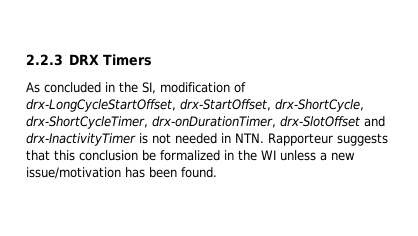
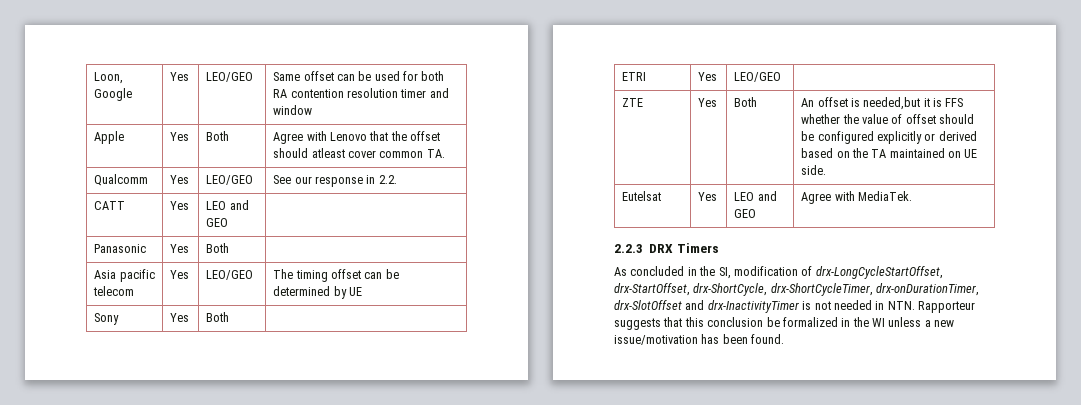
(26, 60) none -> [94,72,124,84] [94,88,133,101] [170,72,190,81] [206,72,254,82] [273,71,445,81] [273,88,449,98] [273,105,313,115] [94,131,125,144] [170,132,190,141] [206,131,230,141] [273,131,441,144] [273,148,445,158] [94,174,149,186] [170,175,190,184] [206,175,254,185] [273,175,397,187] [94,201,126,210] [170,201,190,210] [206,200,249,210] [206,218,229,227] [94,244,147,253] [170,244,190,253] [206,243,230,253] [94,269,155,282] [93,286,135,296] [170,270,190,279] [206,270,254,280] [273,269,399,282] [273,286,362,299] [94,313,120,325] [170,313,190,322] [206,312,230,322] [622,72,647,81] [698,72,718,81] [734,72,782,82] [622,98,644,107] [698,98,718,107] [734,97,758,107] [801,97,964,110] [801,114,975,124] [801,131,977,144] [801,148,978,158] [801,165,827,175] [622,191,662,201] [698,192,718,201] [734,191,777,201] [734,209,757,218] [801,191,912,204] Loon, Google | Yes | LEO/GEO | Same offset can be used for both RA contention resolution timer and window // Apple | Yes | Both | Agree with Lenovo that the offset should atleast cover common TA. // Qualcomm | Yes | LEO/GEO | See our response in 2.2. // CATT | Yes | LEO and GEO | // Panasonic | Yes | Both | // Asia pacific telecom | Yes | LEO/GEO | The timing offset can be determined by UE // Sony | Yes | Both | // ETRI | Yes | LEO/GEO | // ZTE | Yes | Both | An offset is needed,but it is FFS whether the value of offset should be configured explicitly or derived based on the TA maintained on UE side. // Eutelsat | Yes | LEO and GEO | Agree with MediaTek. //

